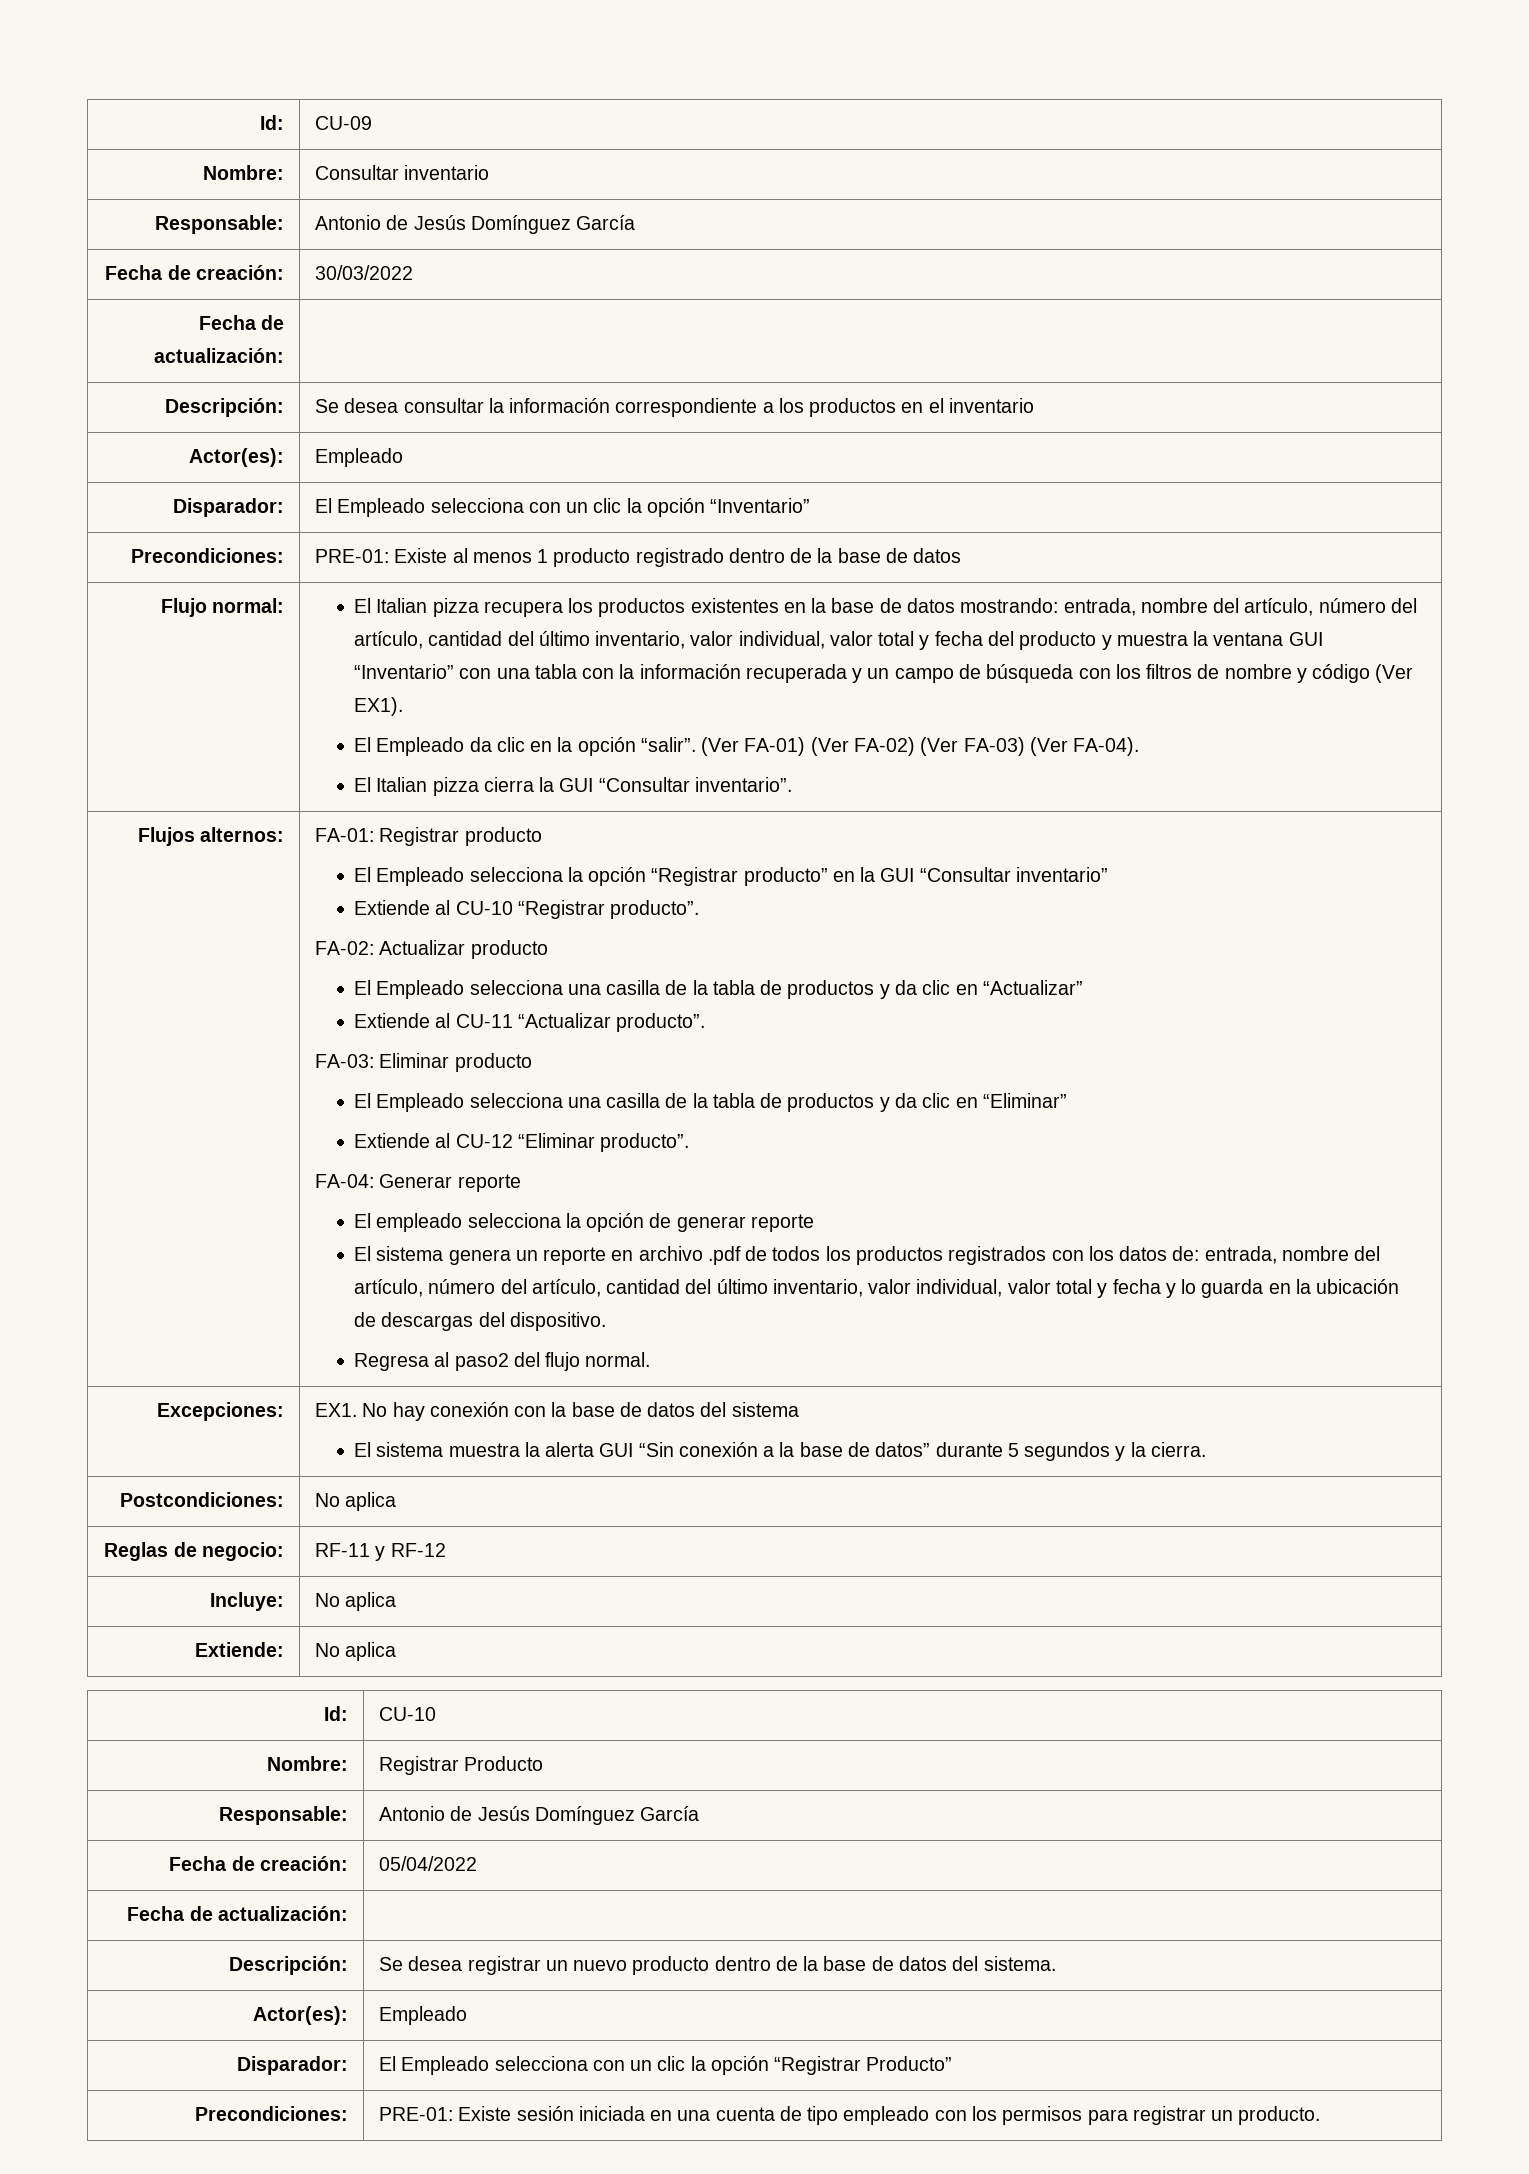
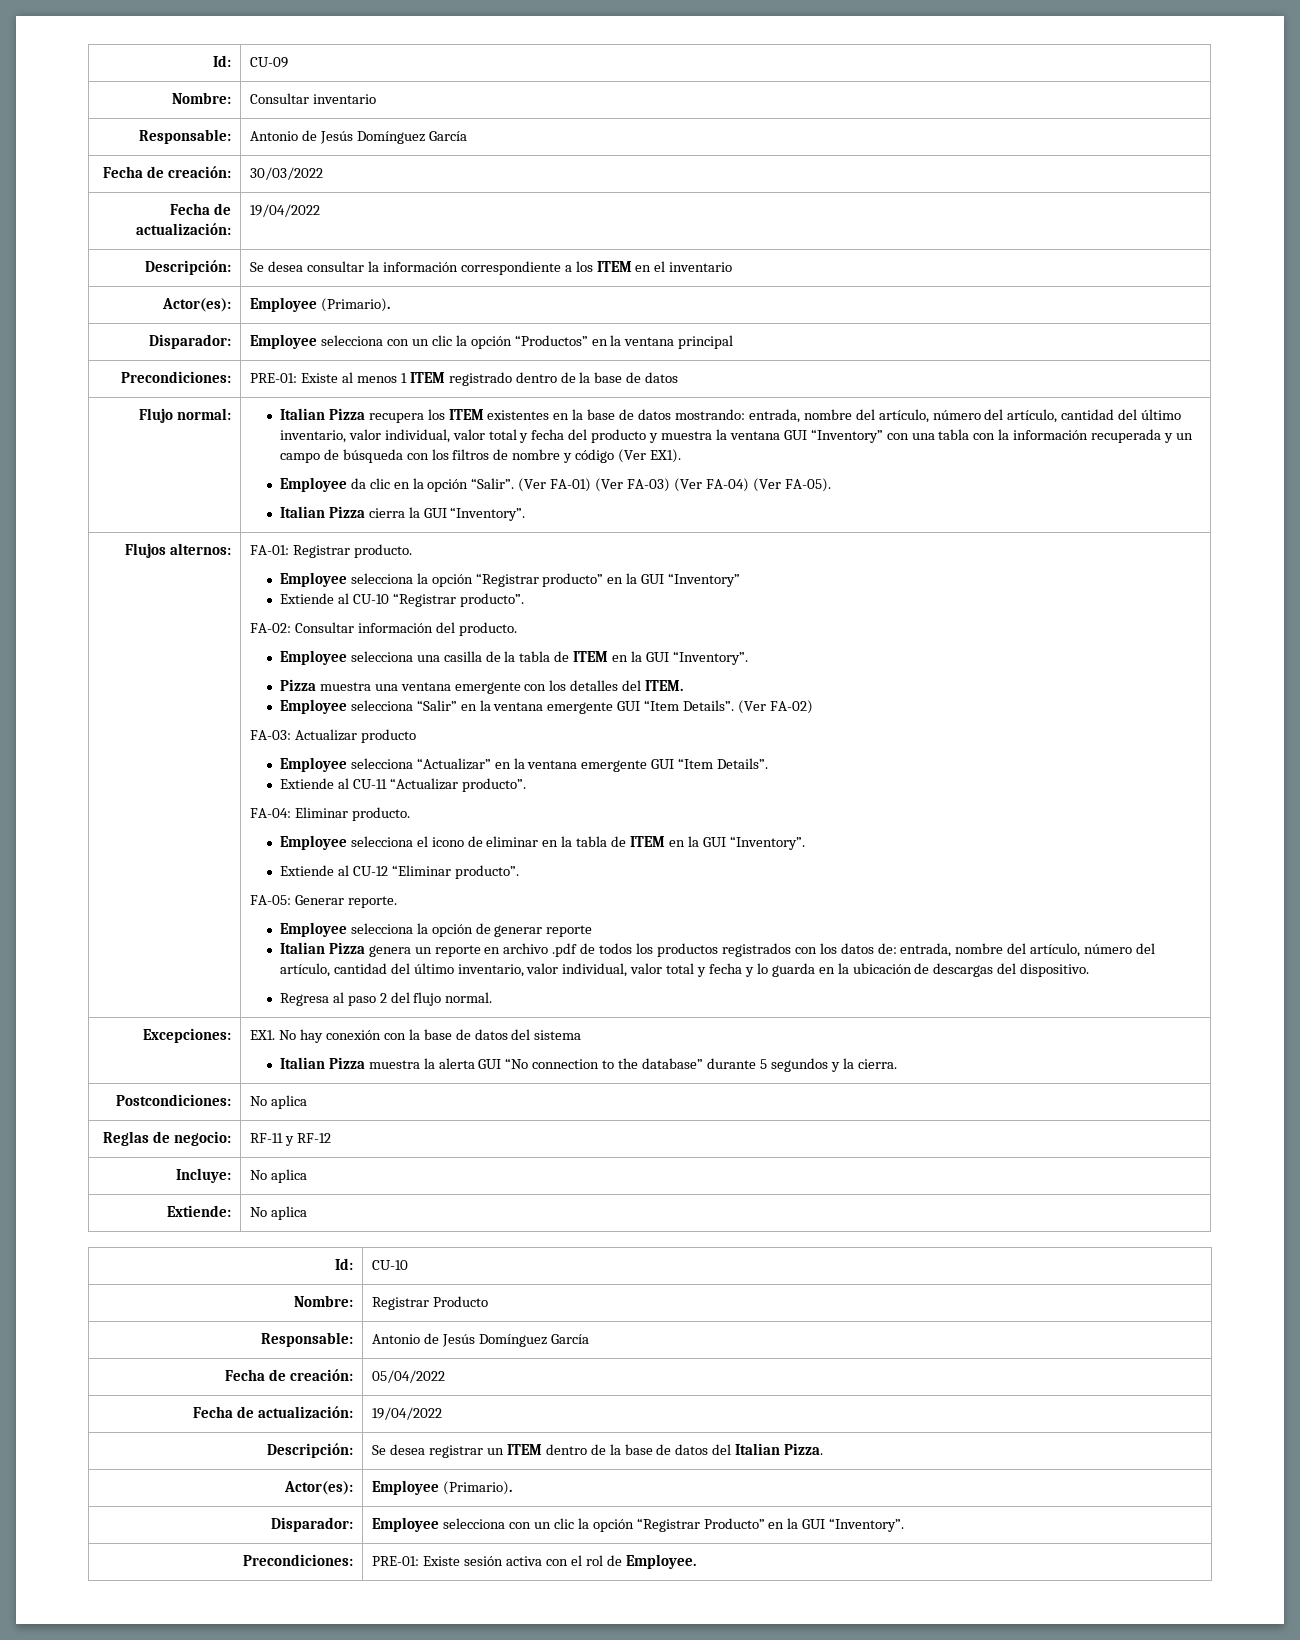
(284, 355) none -> [250,204,321,217] 19/04/2022
[809,398,897,417] productos -> [596,261,632,272] ITEM
[315,448,404,467] [172,498,284,517] [315,498,811,517] Empleado // Disparador: | El Empleado selecciona con un clic la opción “Inventario” -> [250,297,391,312] [148,334,231,349] [250,334,734,349] Employee (Primario). // Disparador: | Employee selecciona con un clic la opción “Productos” en la ventana principal
[553,548,631,567] producto -> [409,372,445,383] ITEM
[354,598,479,617] El Italian pizza -> [279,408,365,420] Italian Pizza
[598,598,686,617] productos -> [448,409,484,420] ITEM
[354,664,455,679] “Inventario” -> [810,429,883,443] “Inventory”
[354,737,465,756] El Empleado -> [279,477,347,492] Employee
[640,737,696,752] “salir”. -> [471,478,515,489] “Salir”.
[854,737,1140,756] [354,777,479,796] FA-02) (Ver FA-03) (Ver FA-04). // El Italian pizza -> [627,478,831,492] [279,506,365,518] FA-03) (Ver FA-04) (Ver FA-05). // Italian Pizza
[598,777,792,792] “Consultar inventario”. -> [450,507,526,521] “Inventory”.
[464,827,542,846] [354,867,465,886] producto // El Empleado -> [354,544,413,558] [279,572,347,587] producto. // Employee
[919,867,1109,882] “Consultar inventario” -> [668,573,741,587] “Inventory”
[379,940,548,959] [354,980,1083,999] Actualizar producto // El Empleado selecciona una casilla de la tabla de productos y da clic en “Actualizar” -> [295,622,517,636] [279,650,748,665] [279,679,684,694] [279,699,813,714] [250,729,417,743] [279,757,769,772] Consultar información del producto. // Employee selecciona una casilla de la tabla de ITEM en la GUI “Inventory”. // Pizza muestra una ventana emergente con los detalles del ITEM. // Employee selecciona “Salir” en la ventana emergente GUI “Item Details”. (Ver FA-02) // FA-03: Actualizar producto // Employee selecciona “Actualizar” en la ventana emergente GUI “Item Details”.
[315,1053,532,1072] [354,1093,1067,1112] FA-03: Eliminar producto // El Empleado selecciona una casilla de la tabla de productos y da clic en “Eliminar” -> [250,807,411,821] [279,835,805,850] FA-04: Eliminar producto. // Employee selecciona el icono de eliminar en la tabla de ITEM en la GUI “Inventory”.
[315,1174,521,1192] [354,1213,463,1232] FA-04: Generar reporte // El empleado -> [250,895,398,908] [279,922,347,937] FA-05: Generar reporte. // Employee
[354,1246,444,1261] El sistema -> [279,942,365,954] Italian Pizza
[454,1353,509,1371] paso2 -> [347,993,387,1006] paso 2
[354,1442,444,1457] El sistema -> [279,1057,365,1069] Italian Pizza
[638,1442,931,1457] “Sin conexión a la base de datos” -> [505,1058,704,1069] “No connection to the database”
(348, 1913) none -> [372,1407,443,1420] 19/04/2022
[573,1956,710,1975] nuevo producto -> [506,1444,542,1455] ITEM
[983,1956,1056,1971] [252,2006,348,2025] [379,2006,468,2025] [236,2056,348,2075] [379,2056,490,2075] sistema. // Actor(es): | Empleado // Disparador: | El Empleado -> [735,1443,824,1455] [283,1481,353,1495] [372,1480,513,1495] [270,1517,353,1532] [372,1517,440,1532] Italian Pizza. // Actor(es): | Employee (Primario). // Disparador: | Employee
(953, 2063) none -> [768,1518,905,1532] en la GUI “Inventory”.
[578,2106,1321,2125] iniciada en una cuenta de tipo empleado con los permisos para registrar un producto. -> [505,1554,696,1569] activa con el rol de Employee.

